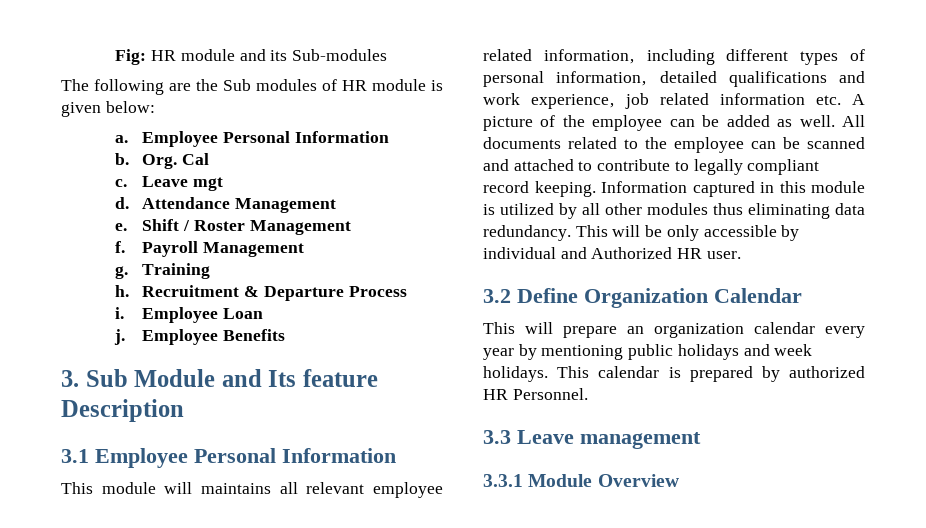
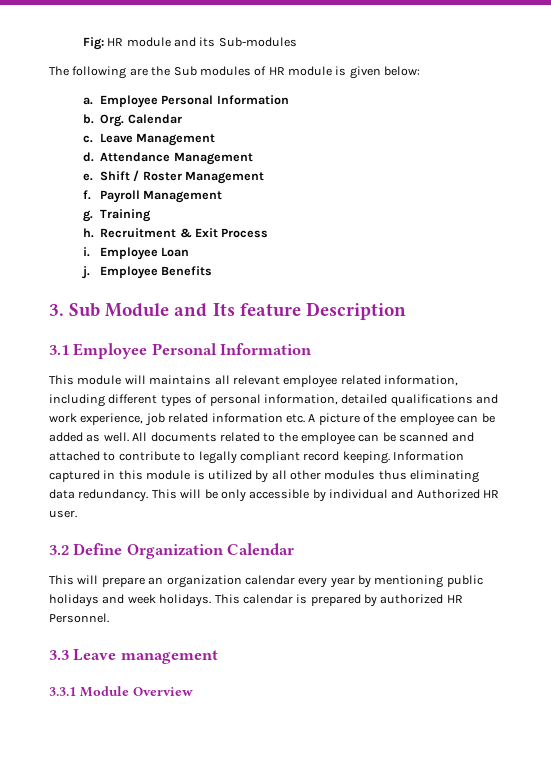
[182,153,210,165] Cal -> [127,114,182,124] Calendar
[193,177,224,191] mgt -> [136,133,216,146] Management
[263,286,344,301] Departure -> [194,228,218,238] Exit

